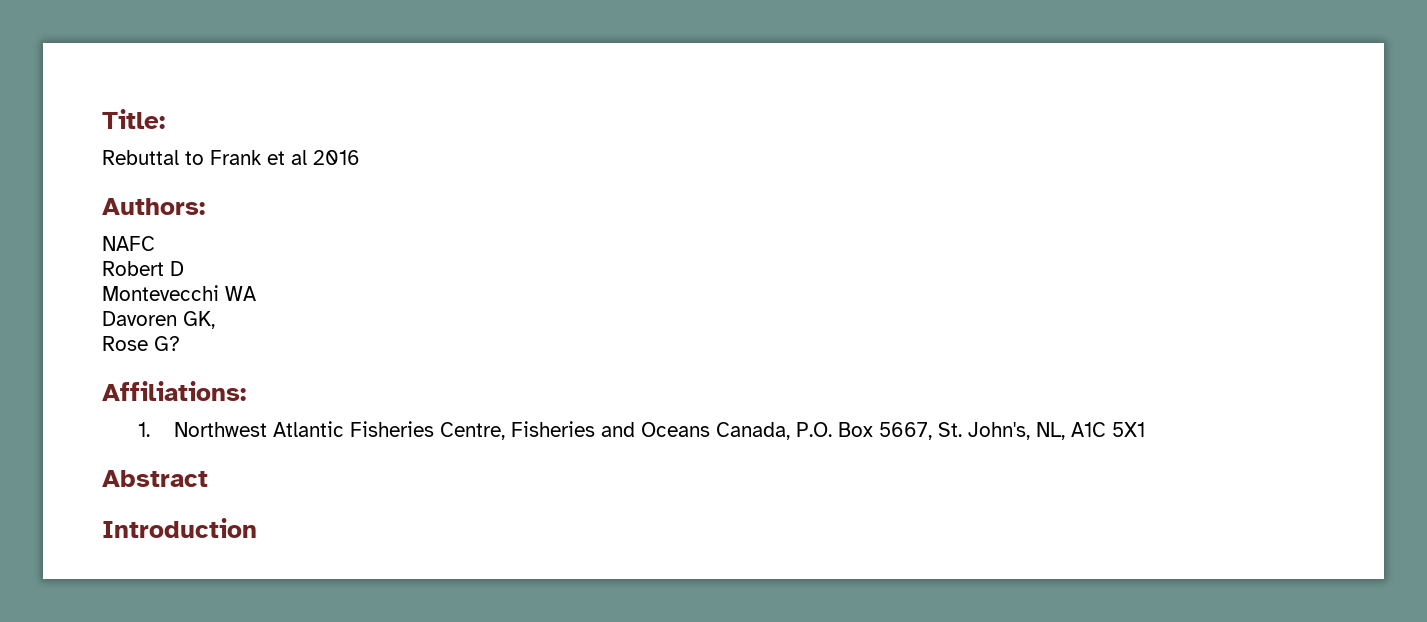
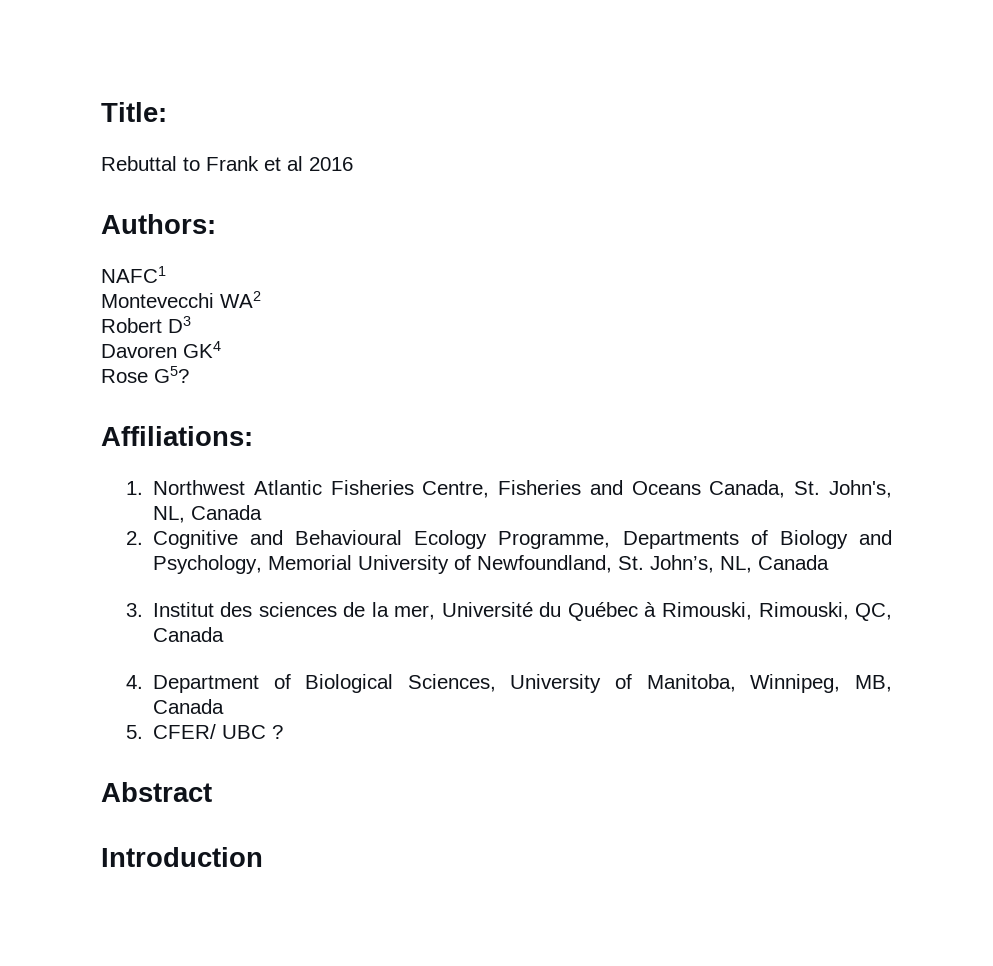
[102,236,155,251] [102,261,184,276] [102,285,256,301] NAFC // Robert D // Montevecchi WA -> [101,266,166,283] [101,291,261,308] [101,316,191,333] NAFC1 // Montevecchi WA2 // Robert D3
[183,311,215,329] GK, -> [183,341,221,358] GK4
[154,336,180,351] G? -> [154,366,189,383] G5?
[795,422,1145,440] P.O. Box 5667, St. John's, NL, A1C 5X1 -> [794,480,892,498] [152,505,262,523] [125,530,892,549] [152,555,829,574] [125,602,893,621] [152,627,224,642] [125,674,892,693] [152,699,224,714] [125,724,283,739] St. John's, NL, Canada // 2. Cognitive and Behavioural Ecology Programme, Departments of Biology and Psychology, Memorial University of Newfoundland, St. John’s, NL, Canada // 3. Institut des sciences de la mer, Université du Québec à Rimouski, Rimouski, QC, Canada // 4. Department of Biological Sciences, University of Manitoba, Winnipeg, MB, Canada // 5. CFER/ UBC ?

